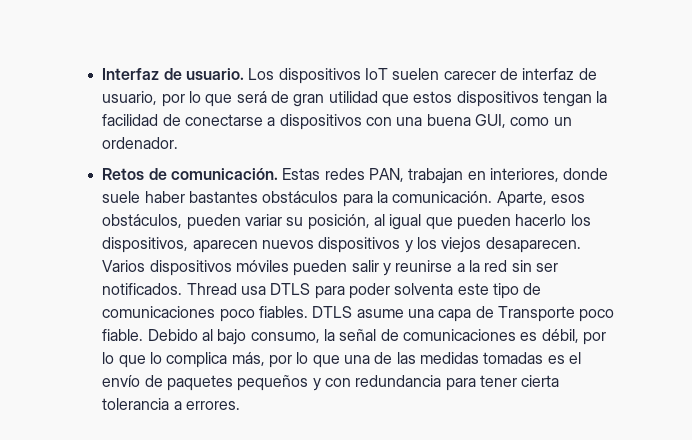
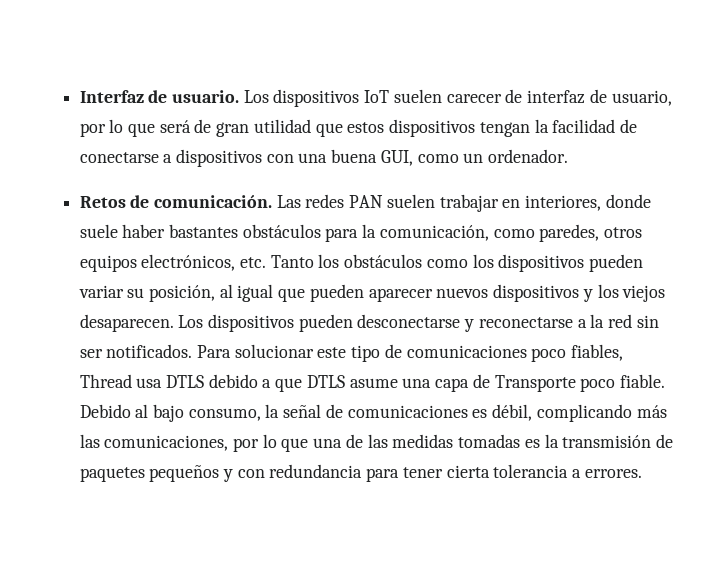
[282,168,464,184] Estas redes PAN, trabajan -> [276,194,499,212] Las redes PAN suelen trabajar
[392,191,585,207] [102,214,183,228] comunicación. Aparte, esos obstáculos, -> [379,224,643,242] [79,254,585,272] comunicación, como paredes, otros equipos electrónicos, etc. Tanto los obstáculos como los dispositivos
[515,214,591,226] [102,237,258,253] hacerlo los dispositivos, aparecen -> [368,288,433,302] aparecer
[102,260,453,276] Varios dispositivos móviles pueden salir y reunirse -> [178,314,573,332] Los dispositivos pueden desconectarse y reconectarse
[186,283,454,299] Thread usa DTLS para poder solventa -> [196,344,314,358] Para solucionar
[259,306,309,318] fiables. -> [571,344,624,361] [79,374,303,392] fiables, Thread usa DTLS debido a que
[582,332,606,345] [102,352,265,368] por lo que lo complica más, -> [536,404,667,422] [79,434,229,451] complicando más las comunicaciones,
[568,352,581,364] [102,375,141,387] el envío -> [544,434,652,448] la transmisión

